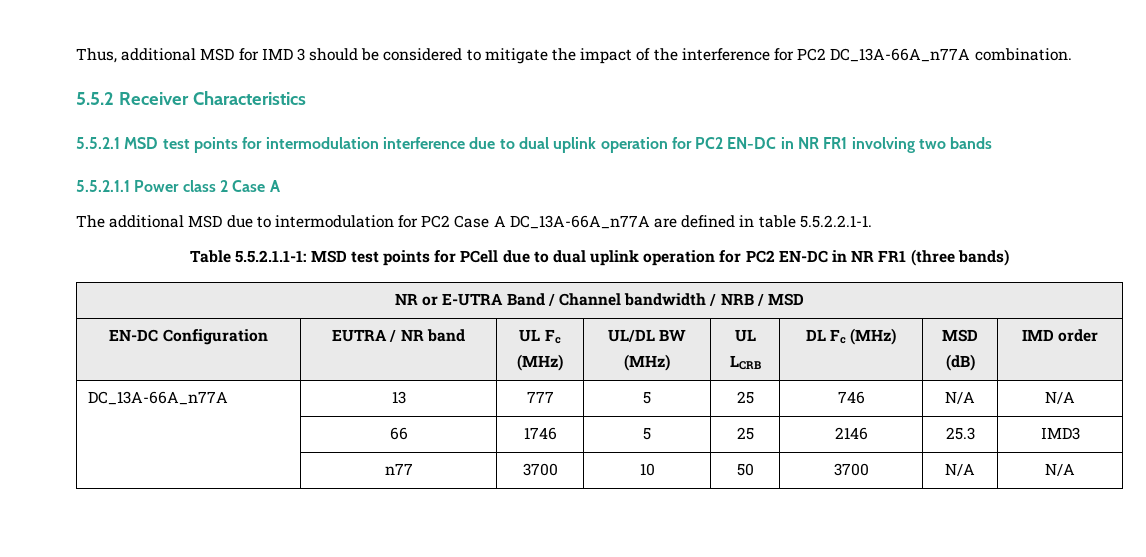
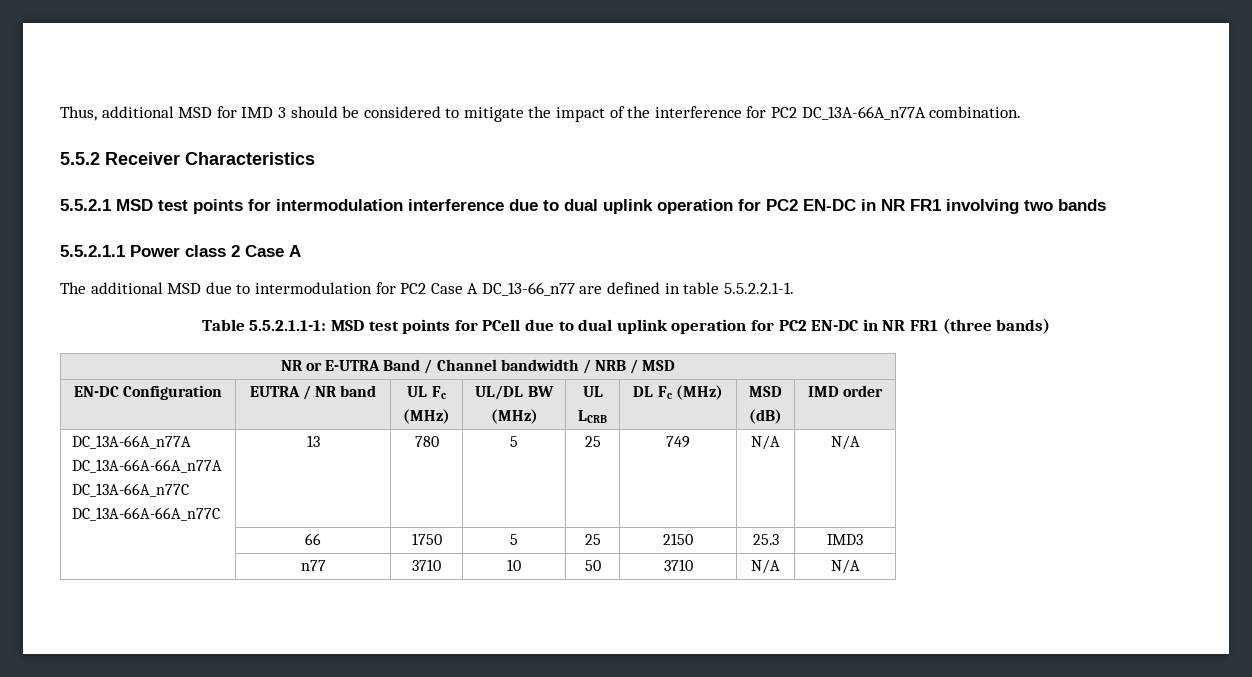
[509,215,650,229] DC_13A-66A_n77A -> [481,282,575,296] DC_13-66_n77
(229, 398) none -> [72,459,223,473] [72,483,190,497] [72,507,221,521] // DC_13A-66A-66A_n77A // DC_13A-66A_n77C // DC_13A-66A-66A_n77C
[526,391,554,403] [643,391,651,404] [736,391,754,404] [837,391,865,404] 777 | 5 | 25 | 746 -> [414,436,439,447] [510,436,518,447] [584,436,601,447] [666,436,690,448] 780 | 5 | 25 | 749
[523,427,557,440] [643,427,651,440] [736,427,754,440] [834,427,868,440] 1746 | 5 | 25 | 2146 -> [411,533,442,545] [510,534,518,545] [584,534,601,545] [663,533,693,545] 1750 | 5 | 25 | 2150
[522,463,558,476] 3700 -> [412,559,441,571] 3710
[833,463,869,476] 3700 -> [663,559,693,571] 3710

